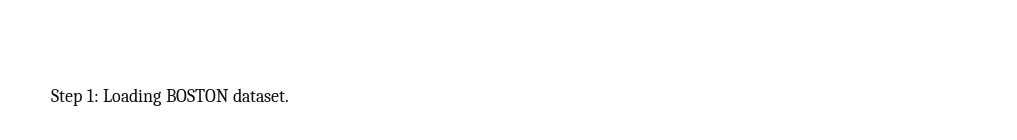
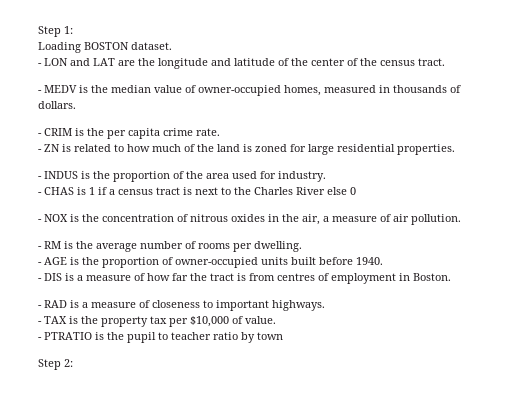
(99, 95) none -> (73, 30) //
(289, 95) none -> [38,58,445,69] [38,85,461,96] [38,101,76,109] [38,128,220,139] [38,144,455,155] [38,171,326,182] [38,187,356,195] [38,214,461,225] [38,241,302,252] [38,257,383,268] [38,273,451,284] [38,300,325,311] [38,316,276,327] [38,332,283,343] [38,359,73,370] // - LON and LAT are the longitude and latitude of the center of the census tract. // - MEDV is the median value of owner-occupied homes, measured in thousands of dollars. // - CRIM is the per capita crime rate. // - ZN is related to how much of the land is zoned for large residential properties. // - INDUS is the proportion of the area used for industry. // - CHAS is 1 if a census tract is next to the Charles River else 0 // - NOX is the concentration of nitrous oxides in the air, a measure of air pollution. // - RM is the average number of rooms per dwelling. // - AGE is the proportion of owner-occupied units built before 1940. // - DIS is a measure of how far the tract is from centres of employment in Boston. // - RAD is a measure of closeness to important highways. // - TAX is the property tax per $10,000 of value. // - PTRATIO is the pupil to teacher ratio by town // Step 2:

